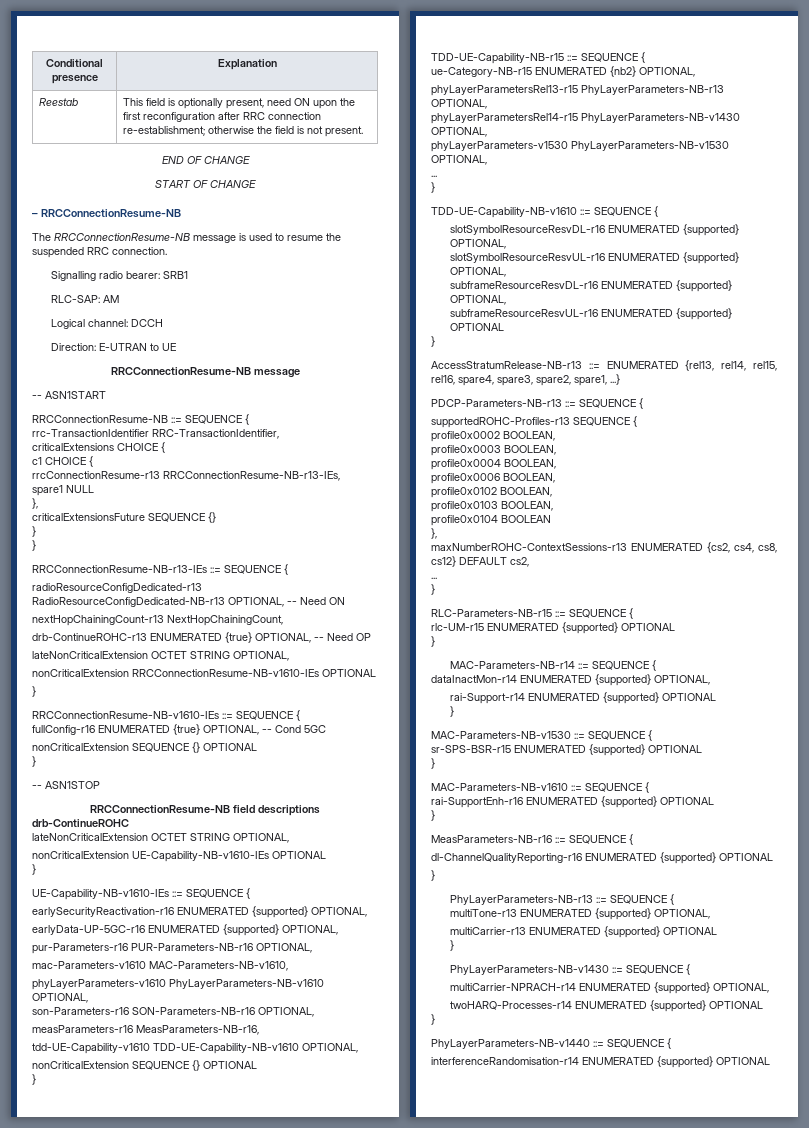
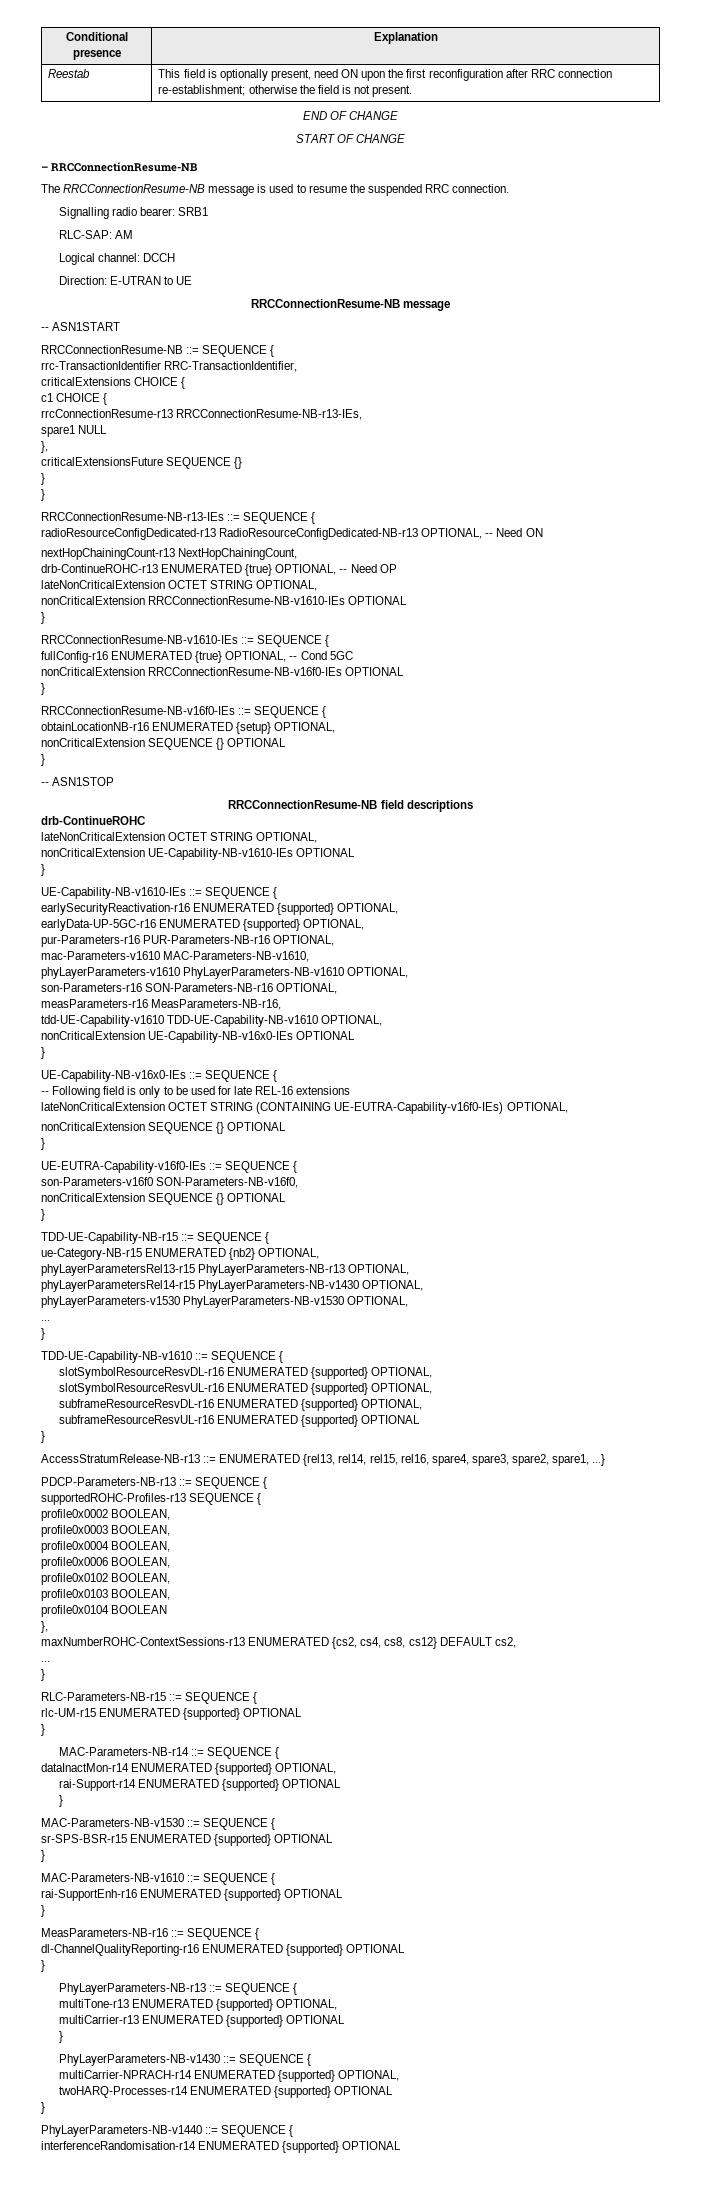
(326, 729) none -> [41,667,405,676] [41,683,45,695] [41,706,327,718] [41,722,336,734] // nonCriticalExtension RRCConnectionResume-NB-v16f0-IEs OPTIONAL // } // RRCConnectionResume-NB-v16f0-IEs ::= SEQUENCE { // obtainLocationNB-r16 ENUMERATED {setup} OPTIONAL,
(358, 1048) none -> [41,1031,356,1043] [41,1047,45,1059] [41,1070,278,1082] [41,1086,351,1098] [41,1102,568,1114] [41,1122,287,1134] [41,1138,45,1150] [41,1161,298,1173] [41,1177,299,1188] // nonCriticalExtension UE-Capability-NB-v16x0-IEs OPTIONAL // } // UE-Capability-NB-v16x0-IEs ::= SEQUENCE { // -- Following field is only to be used for late REL-16 extensions // lateNonCriticalExtension OCTET STRING (CONTAINING UE-EUTRA-Capability-v16f0-IEs) OPTIONAL, // nonCriticalExtension SEQUENCE {} OPTIONAL // } // UE-EUTRA-Capability-v16f0-IEs ::= SEQUENCE { // son-Parameters-v16f0 SON-Parameters-NB-v16f0,

